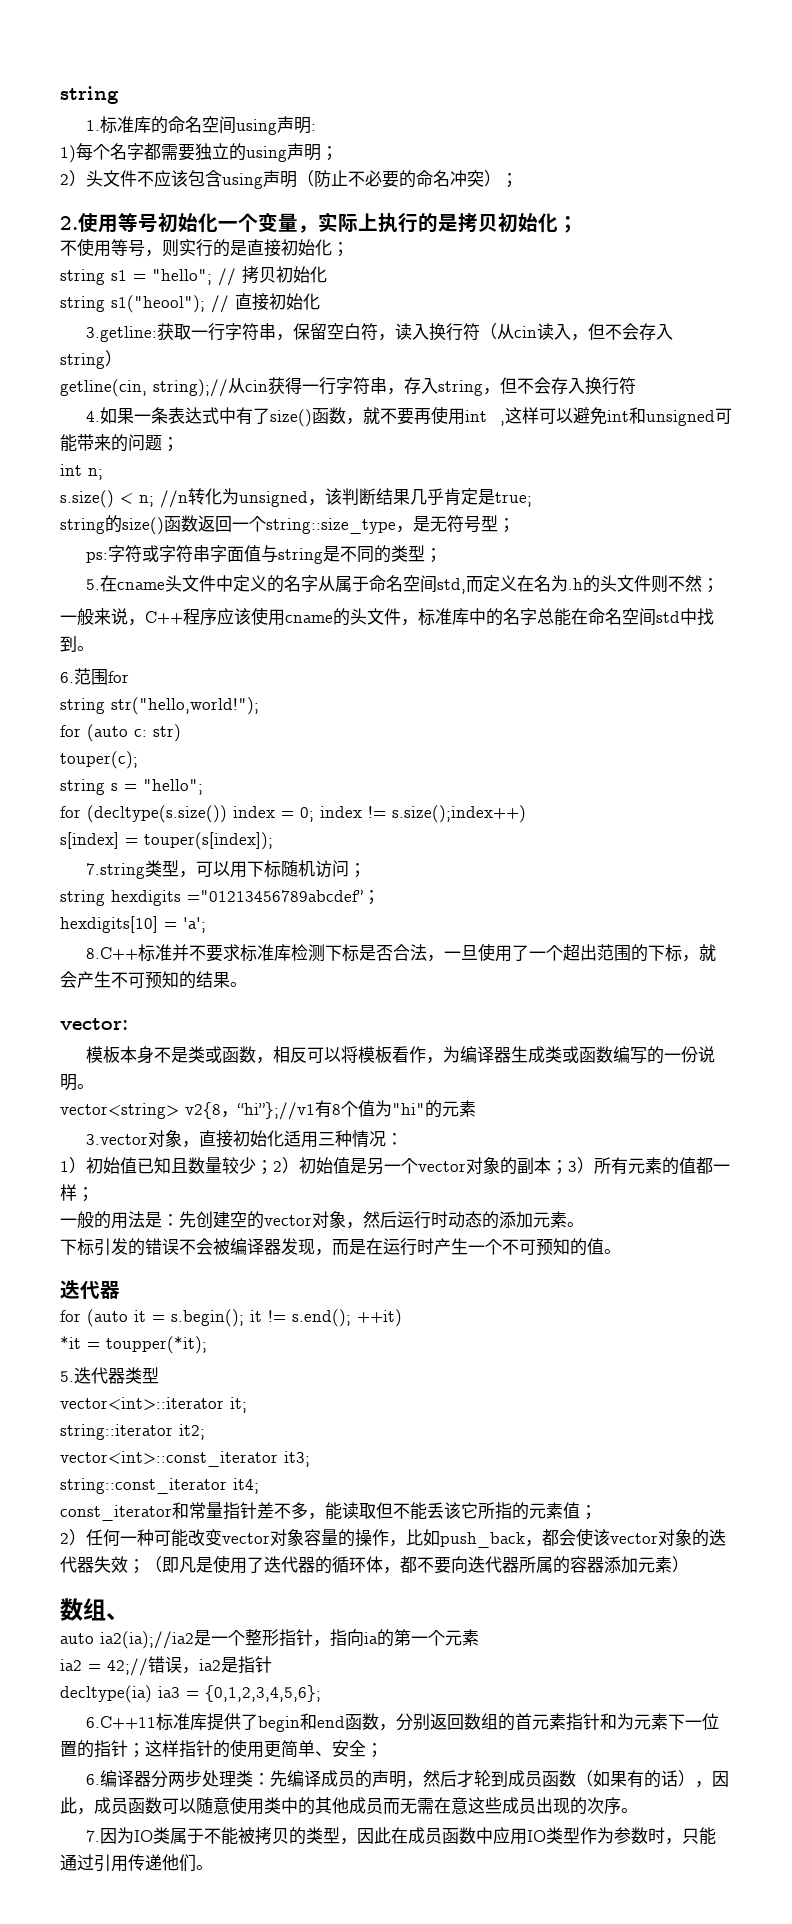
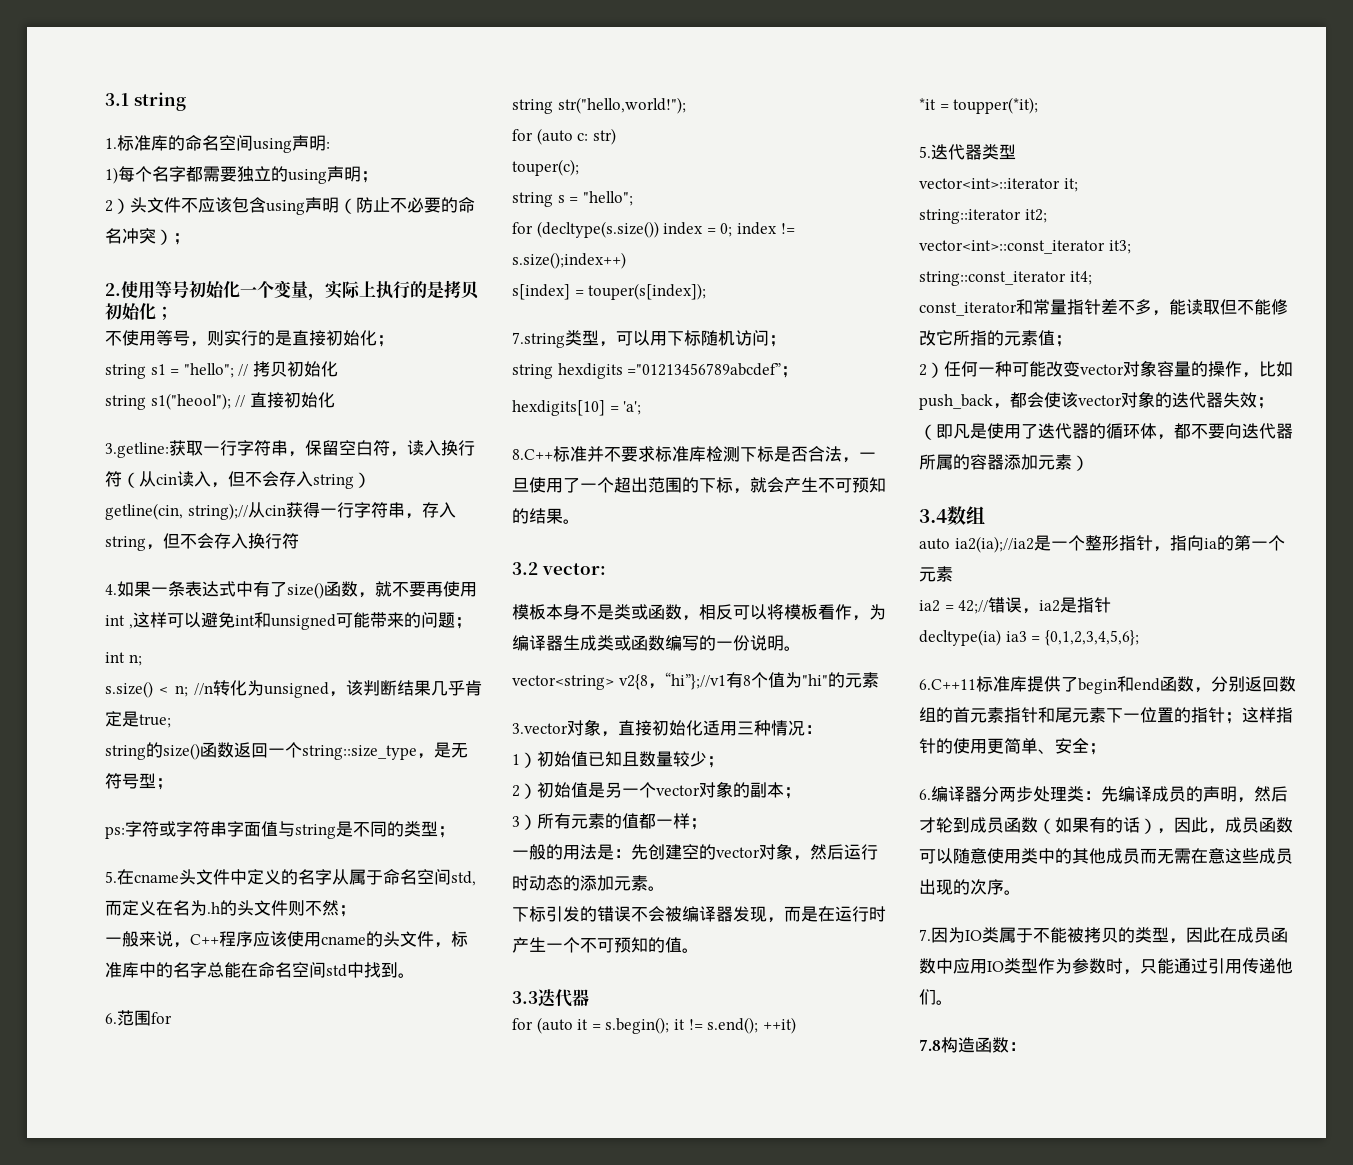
(60, 95) none -> [105,93,129,106] 3.1
(247, 984) none -> [512,562,538,575] 3.2
(273, 1167) none -> (724, 762) //
(568, 1167) none -> (801, 793) //
(621, 1251) none -> [512,991,538,1004] 3.3
[427,1502,461,1519] 丢该 -> [1271,299,1288,315] [919,330,936,346] 修改
[60,1598,129,1621] 数组、 -> [919,506,985,525] 3.4数组
[617,1713,635,1730] 为 -> [1055,707,1072,723] 尾
(213, 1867) none -> [919,1037,1026,1053] // 7.8构造函数：

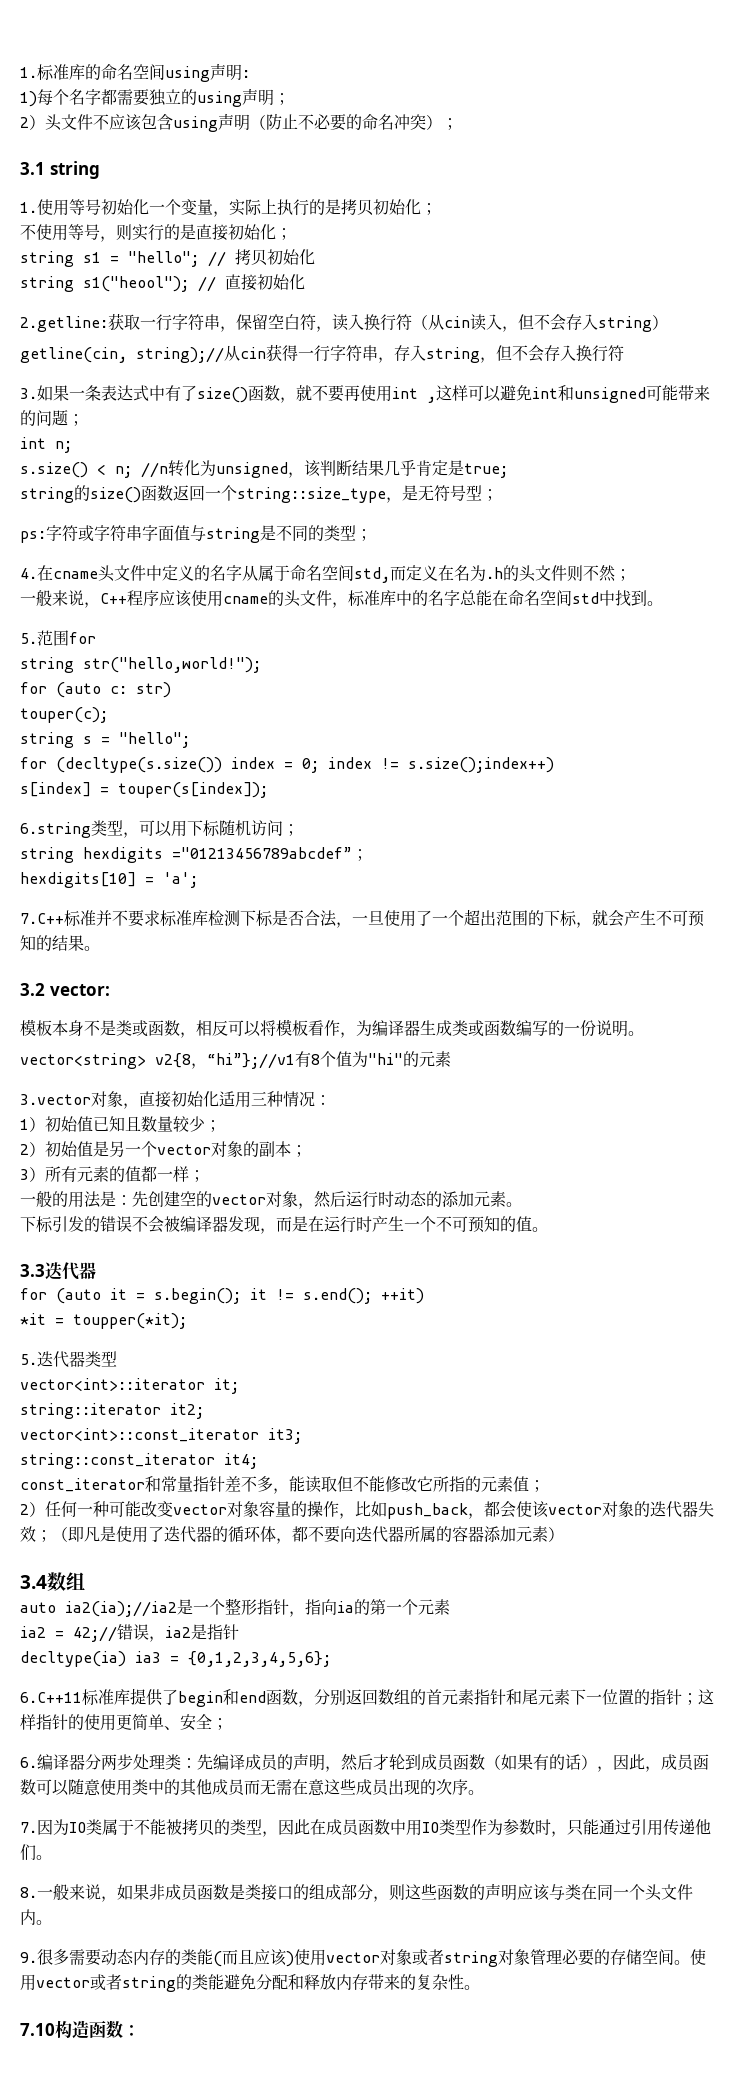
[105,92,186,111] 3.1 string // -> (20, 72) none
[105,283,121,296] 2. -> [20,161,100,179] [20,202,37,213] 3.1 string // 1.
[105,442,169,458] 3.getline: -> [20,316,108,332] 2.getline:
[105,584,117,595] 4. -> [20,388,37,399] 3.
[105,871,117,883] 5. -> [20,568,37,579] 4.
[105,1013,117,1024] 6. -> [20,633,37,644] 5.
[512,332,565,348] 7.string -> [20,822,91,838] 6.string
[512,449,553,460] 8.C++ -> [20,913,64,924] 7.C++
[953,958,970,974] 应 -> (406, 1827) none
[919,1039,941,1051] 7.8 -> [20,1883,693,1902] [20,1909,52,1925] [20,1949,706,1967] [20,1974,480,1992] [20,2023,55,2036] 8.一般来说，如果非成员函数是类接口的组成部分，则这些函数的声明应该与类在同一个头文件内。 // 9.很多需要动态内存的类能(而且应该)使用vector对象或者string对象管理必要的存储空间。使用vector或者string的类能避免分配和释放内存带来的复杂性。 // 7.10

